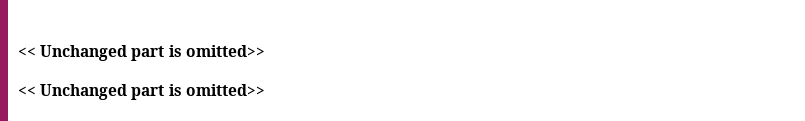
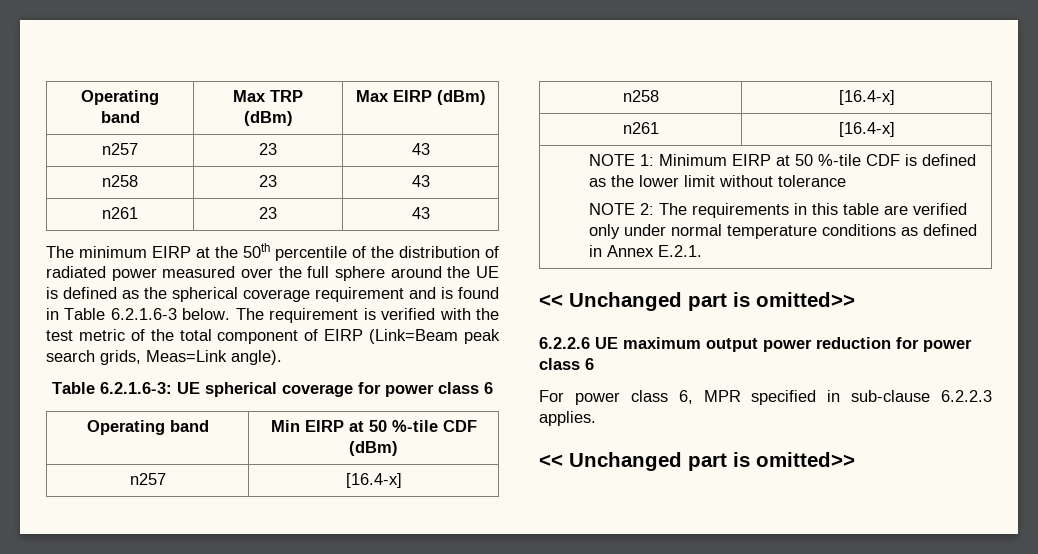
[18,45,265,61] << Unchanged part is omitted>> -> [81,90,159,105] [100,111,140,123] [233,90,303,102] [243,111,293,126] [355,90,486,105] [102,143,138,155] [259,143,277,155] [411,143,430,155] [102,175,138,187] [259,175,277,187] [411,175,430,187] [102,207,138,219] [259,207,277,219] [411,207,430,219] [46,243,499,261] [46,266,500,281] [46,287,499,302] [46,308,500,323] [46,329,501,344] [46,350,282,365] [52,382,493,397] [86,420,209,435] [270,420,477,432] [349,441,398,456] [129,473,166,485] [345,473,402,488] [622,90,659,102] [838,90,895,105] [622,122,659,134] [838,122,895,137] [588,154,976,166] [588,175,846,187] [588,203,967,218] [588,224,977,239] [588,245,702,257] [539,292,855,311] [539,337,972,352] [539,358,594,370] [539,390,992,405] [539,411,596,426] Operating band | Max TRP (dBm) | Max EIRP (dBm) // n257 | 23 | 43 // n258 | 23 | 43 // n261 | 23 | 43 // The minimum EIRP at the 50th percentile of the distribution of radiated power measured over the full sphere around the UE is defined as the spherical coverage requirement and is found in Table 6.2.1.6-3 below. The requirement is verified with the test metric of the total component of EIRP (Link=Beam peak search grids, Meas=Link angle). // Table 6.2.1.6-3: UE spherical coverage for power class 6 // Operating band | Min EIRP at 50 %-tile CDF (dBm) // n257 | [16.4-x] // n258 | [16.4-x] // n261 | [16.4-x] // NOTE 1: Minimum EIRP at 50 %-tile CDF is defined as the lower limit without tolerance // NOTE 2: The requirements in this table are verified only under normal temperature conditions as defined in Annex E.2.1. // << Unchanged part is omitted>> // 6.2.2.6 UE maximum output power reduction for power class 6 // For power class 6, MPR specified in sub-clause 6.2.2.3 applies.

